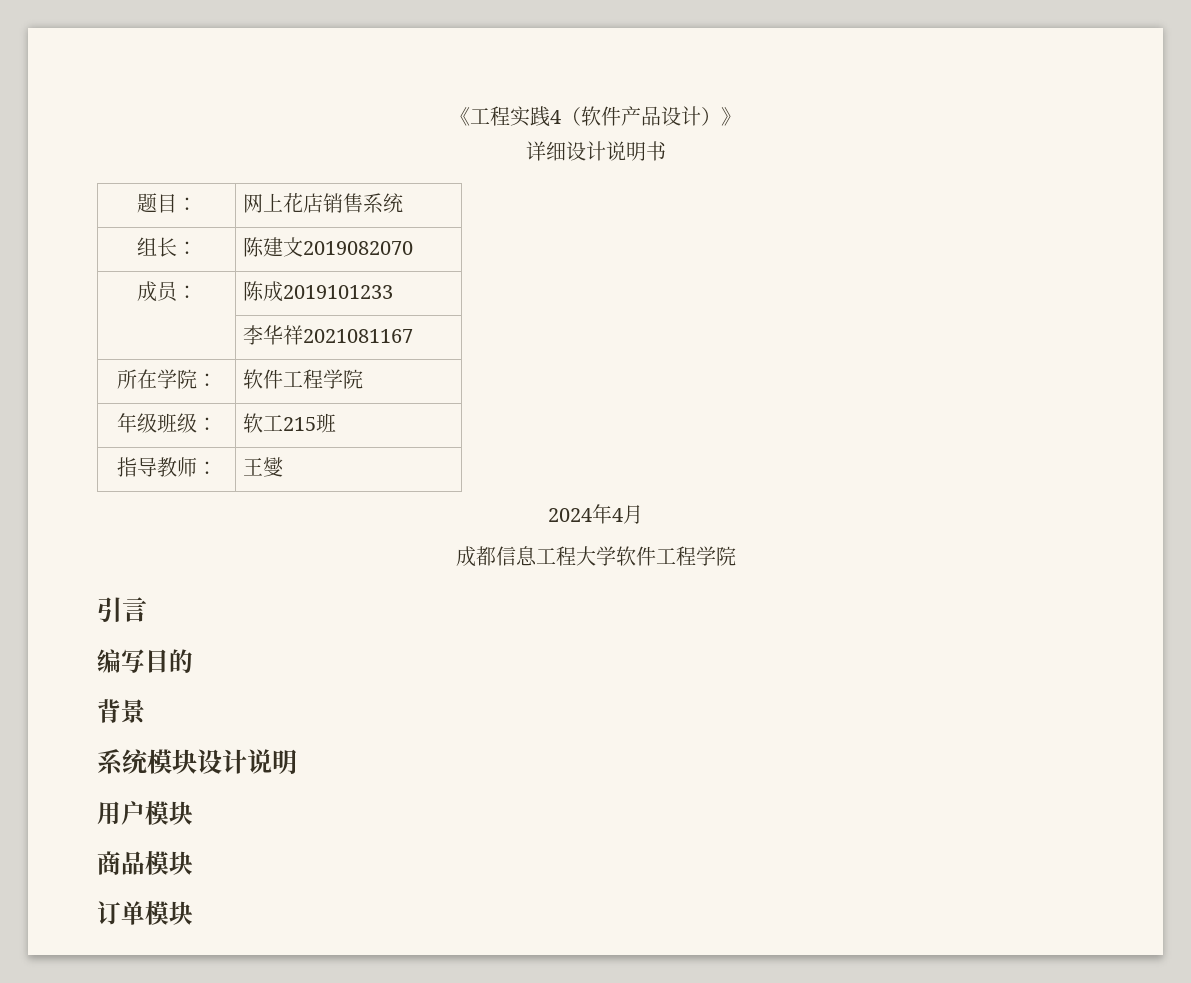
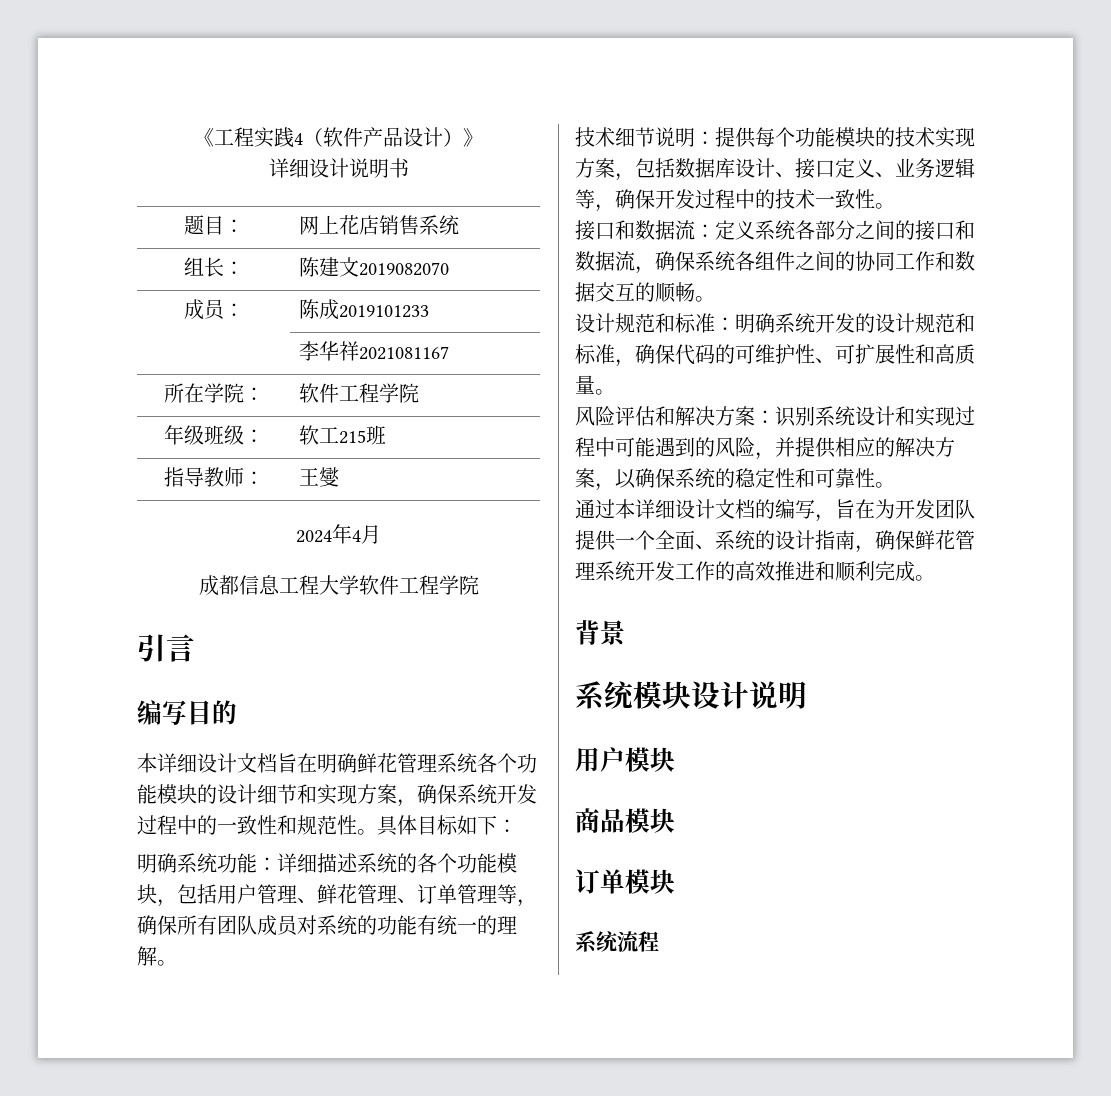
(193, 661) none -> [137,753,537,773] [137,784,537,807] [137,815,517,836] [137,853,517,873] [137,884,537,907] [137,915,517,936] [137,946,177,966] [575,127,975,148] [575,158,975,181] [575,189,895,212] [575,220,975,241] [575,251,975,274] [575,282,715,303] [575,313,975,333] [575,344,975,367] [575,375,615,395] [575,406,975,427] [575,437,955,460] [575,468,895,491] [575,499,975,522] [575,530,975,553] [575,561,935,582] // 本详细设计文档旨在明确鲜花管理系统各个功能模块的设计细节和实现方案，确保系统开发过程中的一致性和规范性。具体目标如下： // 明确系统功能：详细描述系统的各个功能模块，包括用户管理、鲜花管理、订单管理等，确保所有团队成员对系统的功能有统一的理解。 // 技术细节说明：提供每个功能模块的技术实现方案，包括数据库设计、接口定义、业务逻辑等，确保开发过程中的技术一致性。 // 接口和数据流：定义系统各部分之间的接口和数据流，确保系统各组件之间的协同工作和数据交互的顺畅。 // 设计规范和标准：明确系统开发的设计规范和标准，确保代码的可维护性、可扩展性和高质量。 // 风险评估和解决方案：识别系统设计和实现过程中可能遇到的风险，并提供相应的解决方案，以确保系统的稳定性和可靠性。 // 通过本详细设计文档的编写，旨在为开发团队提供一个全面、系统的设计指南，确保鲜花管理系统开发工作的高效推进和顺利完成。
(193, 913) none -> [575,931,659,953] // 系统流程

